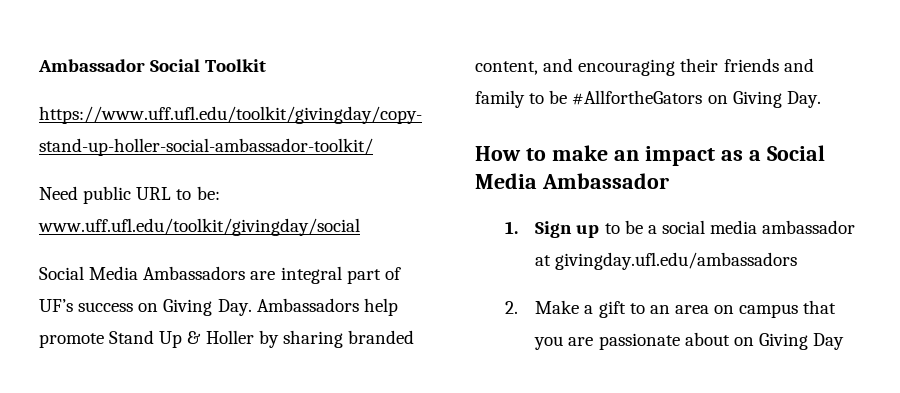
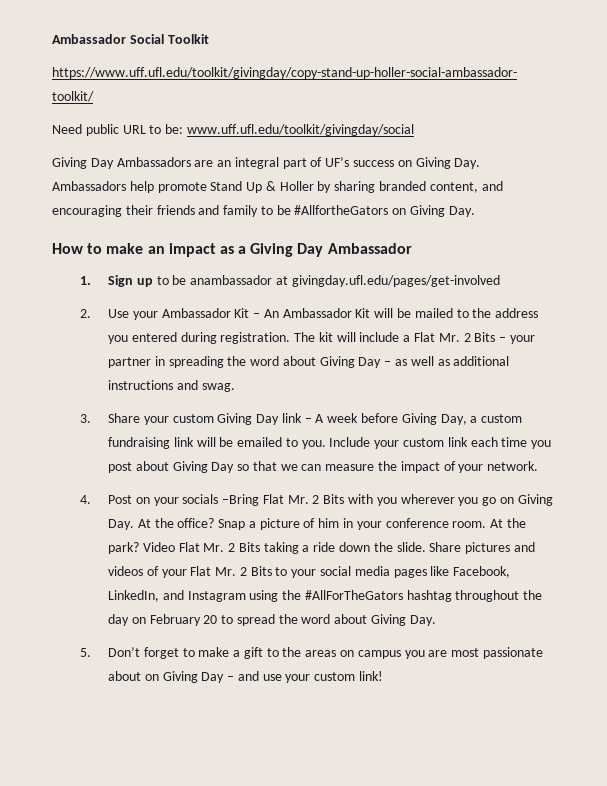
[39,266,139,280] Social Media -> [52,157,114,169] Giving Day
(276, 275) none -> [217,160,232,167] an
[766,145,825,161] [475,173,537,189] Social Media -> [250,243,324,257] Giving Day
[647,220,856,234] [535,252,798,270] [505,300,580,314] a social media ambassador at givingday.ufl.edu/ambassadors // 2. Make -> [190,275,500,287] [79,308,539,320] [107,332,535,344] [107,356,510,368] [107,380,235,392] [79,413,523,425] [107,437,552,449] [107,461,539,473] [79,494,553,506] [107,518,526,530] [107,542,535,554] [107,566,511,578] [107,590,543,602] [107,614,436,626] [79,647,230,659] anambassador at givingday.ufl.edu/pages/get-involved // 2. Use your Ambassador Kit – An Ambassador Kit will be mailed to the address you entered during registration. The kit will include a Flat Mr. 2 Bits – your partner in spreading the word about Giving Day – as well as additional instructions and swag. // 3. Share your custom Giving Day link – A week before Giving Day, a custom fundraising link will be emailed to you. Include your custom link each time you post about Giving Day so that we can measure the impact of your network. // 4. Post on your socials –Bring Flat Mr. 2 Bits with you wherever you go on Giving Day. At the office? Snap a picture of him in your conference room. At the park? Video Flat Mr. 2 Bits taking a ride down the slide. Share pictures and videos of your Flat Mr. 2 Bits to your social media pages like Facebook, LinkedIn, and Instagram using the #AllForTheGators hashtag throughout the day on February 20 to spread the word about Giving Day. // 5. Don’t forget to make
[649,305,709,314] an area -> [282,647,337,657] the areas
[803,300,837,314] that -> (401, 654) none
(594, 341) none -> [451,648,480,657] most
(845, 341) none -> [227,671,383,683] – and use your custom link!

